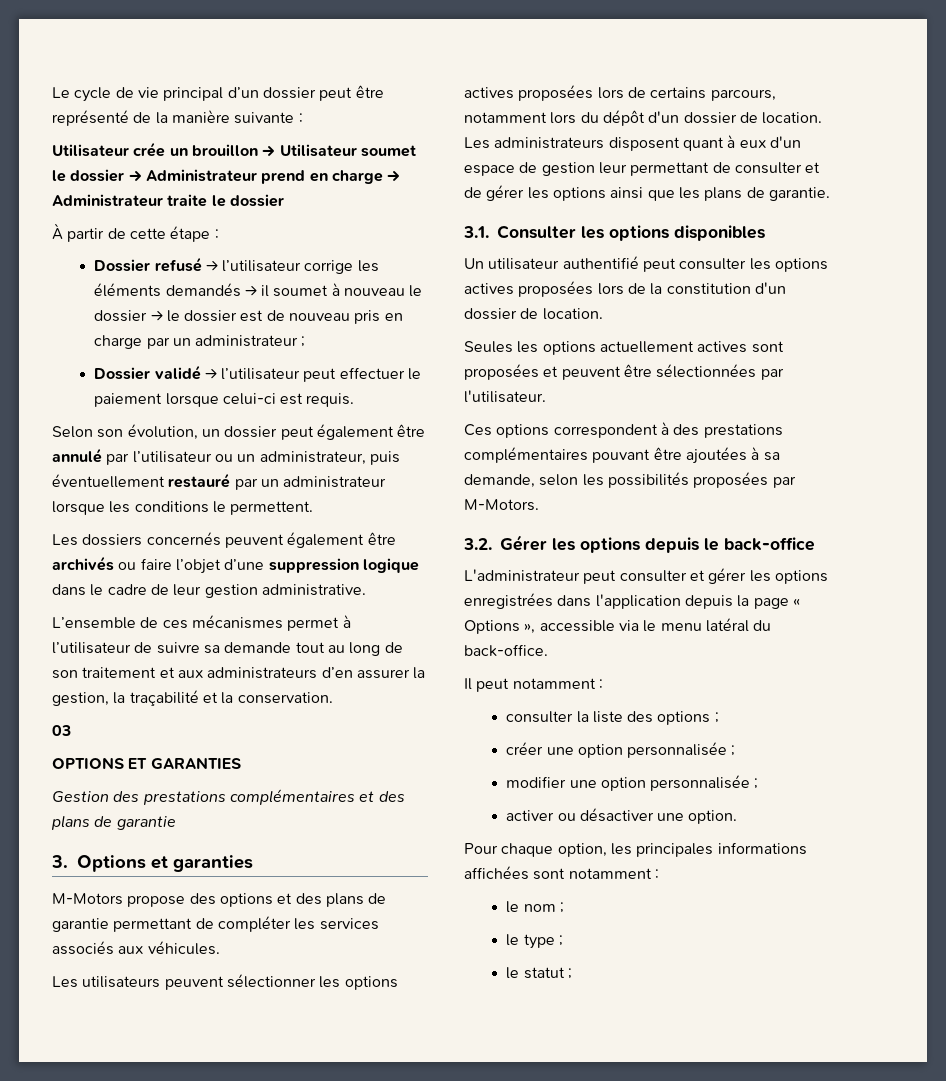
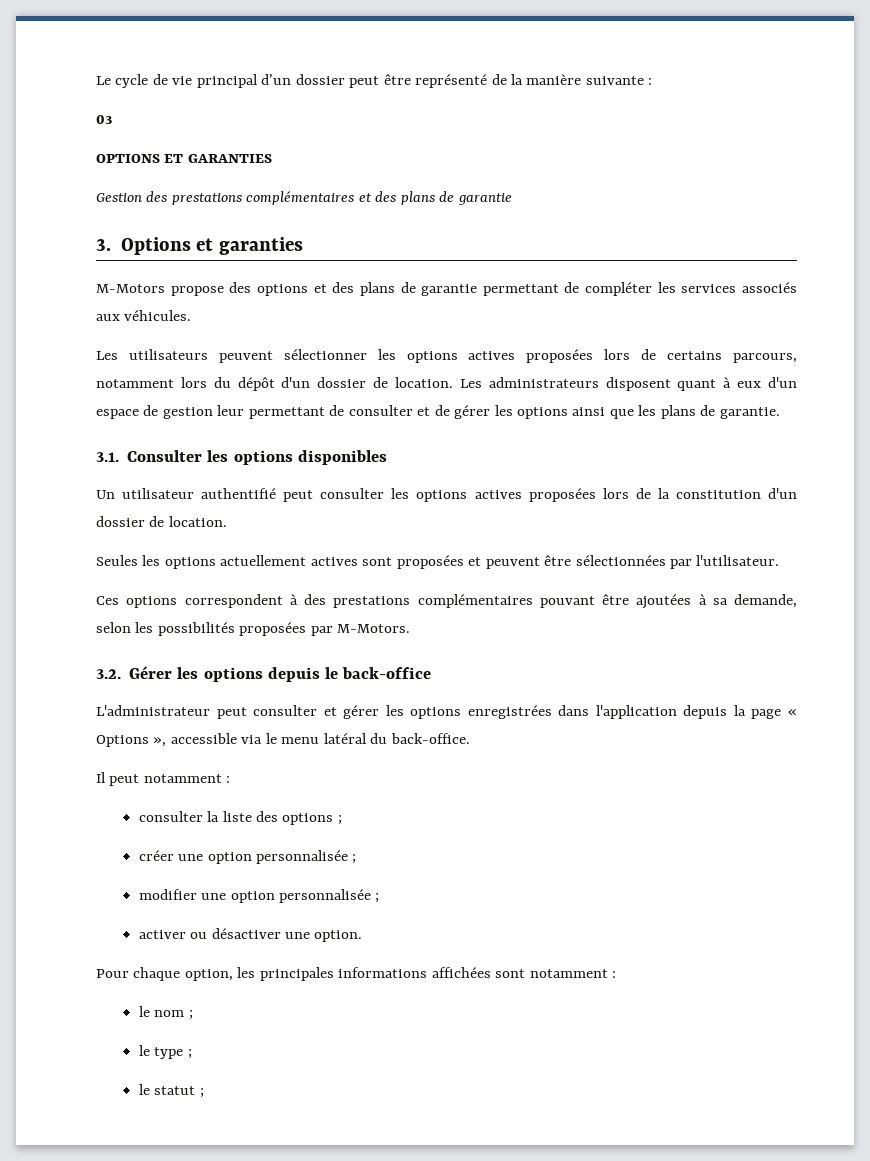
[52,142,416,157] [52,169,401,184] [52,194,284,207] [52,223,219,242] [94,257,379,274] [94,283,423,297] [94,310,403,324] [94,335,306,349] [94,365,422,382] [94,393,355,407] [52,424,426,440] [52,448,400,465] [52,473,387,490] [52,501,314,515] [52,532,396,548] [52,556,419,574] [52,584,366,598] [52,615,351,631] [52,642,403,656] [52,667,426,679] [52,690,333,706] // Utilisateur crée un brouillon → Utilisateur soumet le dossier → Administrateur prend en charge → Administrateur traite le dossier // À partir de cette étape : // Dossier refusé → l’utilisateur corrige les éléments demandés → il soumet à nouveau le dossier → le dossier est de nouveau pris en charge par un administrateur ; // Dossier validé → l’utilisateur peut effectuer le paiement lorsque celui-ci est requis. // Selon son évolution, un dossier peut également être annulé par l’utilisateur ou un administrateur, puis éventuellement restauré par un administrateur lorsque les conditions le permettent. // Les dossiers concernés peuvent également être archivés ou faire l’objet d’une suppression logique dans le cadre de leur gestion administrative. // L’ensemble de ces mécanismes permet à l’utilisateur de suivre sa demande tout au long de son traitement et aux administrateurs d’en assurer la gestion, la traçabilité et la conservation. -> (653, 81) none

